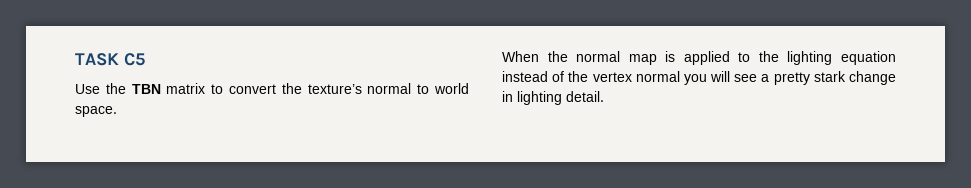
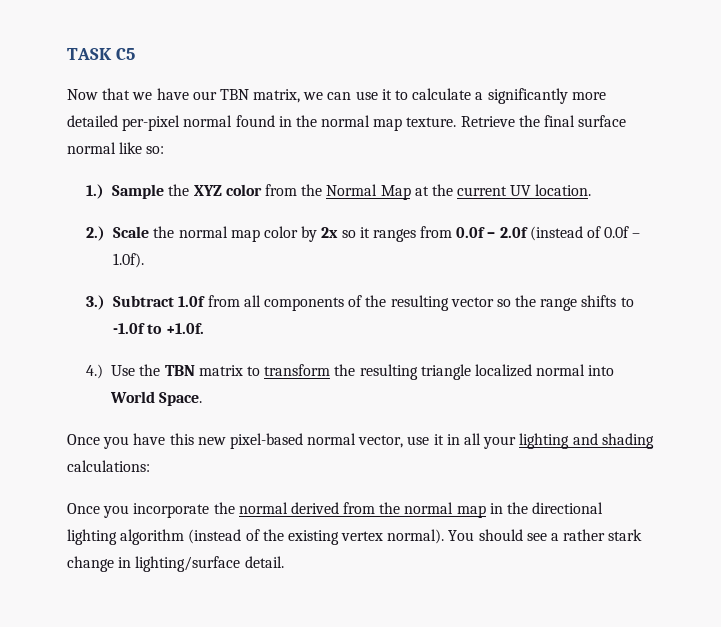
(145, 59) none -> [67,88,606,104] [67,115,627,131] [67,142,165,154] [86,184,592,200] [86,226,641,242] [113,253,145,268] [86,295,634,311] [113,323,204,334] [86,364,104,379] Now that we have our TBN matrix, we can use it to calculate a significantly more detailed per-pixel normal found in the normal map texture. Retrieve the final surface normal like so: // 1.) Sample the XYZ color from the Normal Map at the current UV location. // 2.) Scale the normal map color by 2x so it ranges from 0.0f – 2.0f (instead of 0.0f – 1.0f). // 3.) Subtract 1.0f from all components of the resulting vector so the range shifts to -1.0f to +1.0f. // 4.)
[229,83,470,94] [75,106,117,117] [502,51,896,65] [502,71,731,85] convert the texture’s normal to world space. // When the normal map is applied to the lighting equation instead of the vertex normal you will -> [264,364,615,380] [110,391,203,406] [67,433,654,449] [67,460,150,472] [67,502,604,518] [67,529,523,545] transform the resulting triangle localized normal into World Space. // Once you have this new pixel-based normal vector, use it in all your lighting and shading calculations: // Once you incorporate the normal derived from the normal map in the directional lighting algorithm (instead of the existing vertex normal). You should
[773,72,810,85] pretty -> [563,529,606,541] rather
[517,91,562,105] lighting -> [135,556,241,572] lighting/surface

